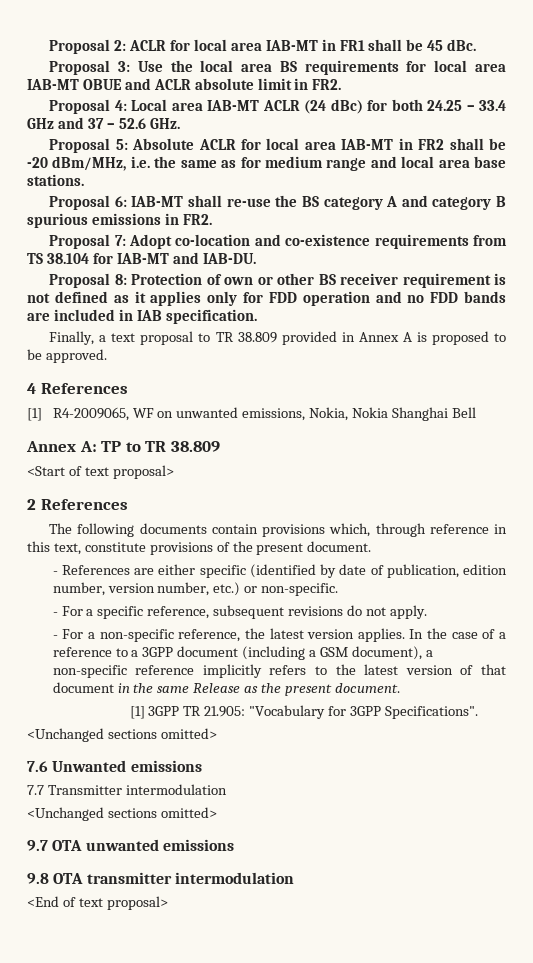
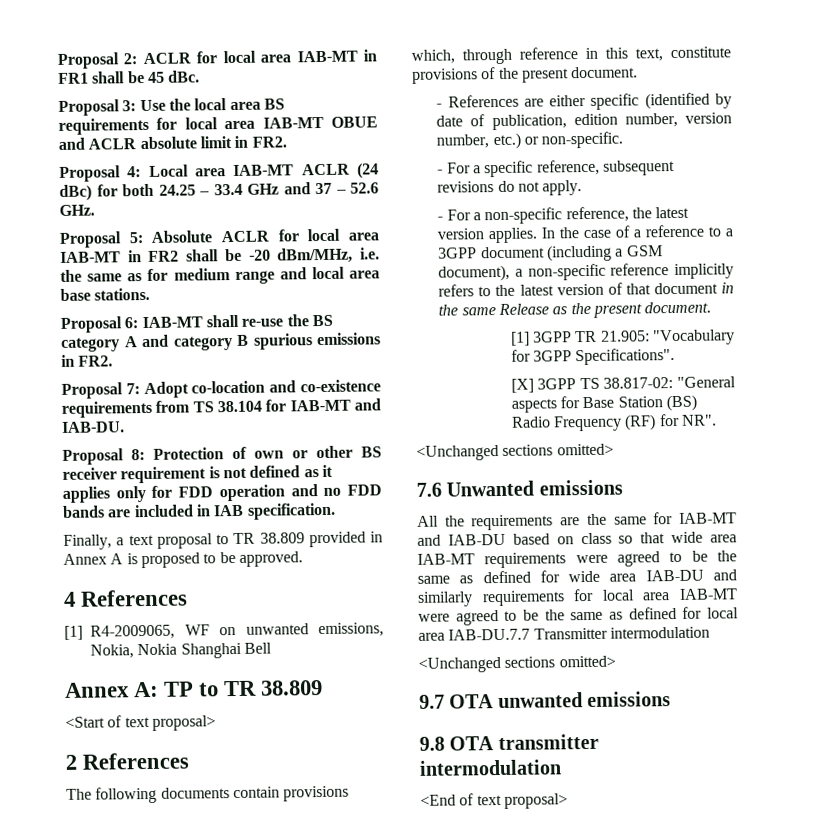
(478, 712) none -> [510,376,736,393] [510,394,697,413] [510,413,717,432] // [X] 3GPP TS 38.817-02: "General aspects for Base Station (BS) Radio Frequency (RF) for NR".
[27,785,44,795] 7.7 -> [417,512,737,531] [417,531,737,546] [417,550,737,569] [417,569,737,584] [417,588,738,607] [418,606,739,626] [418,628,531,641] All the requirements are the same for IAB-MT and IAB-DU based on class so that wide area IAB-MT requirements were agreed to be the same as defined for wide area IAB-DU and similarly requirements for local area IAB-MT were agreed to be the same as defined for local area IAB-DU.7.7

